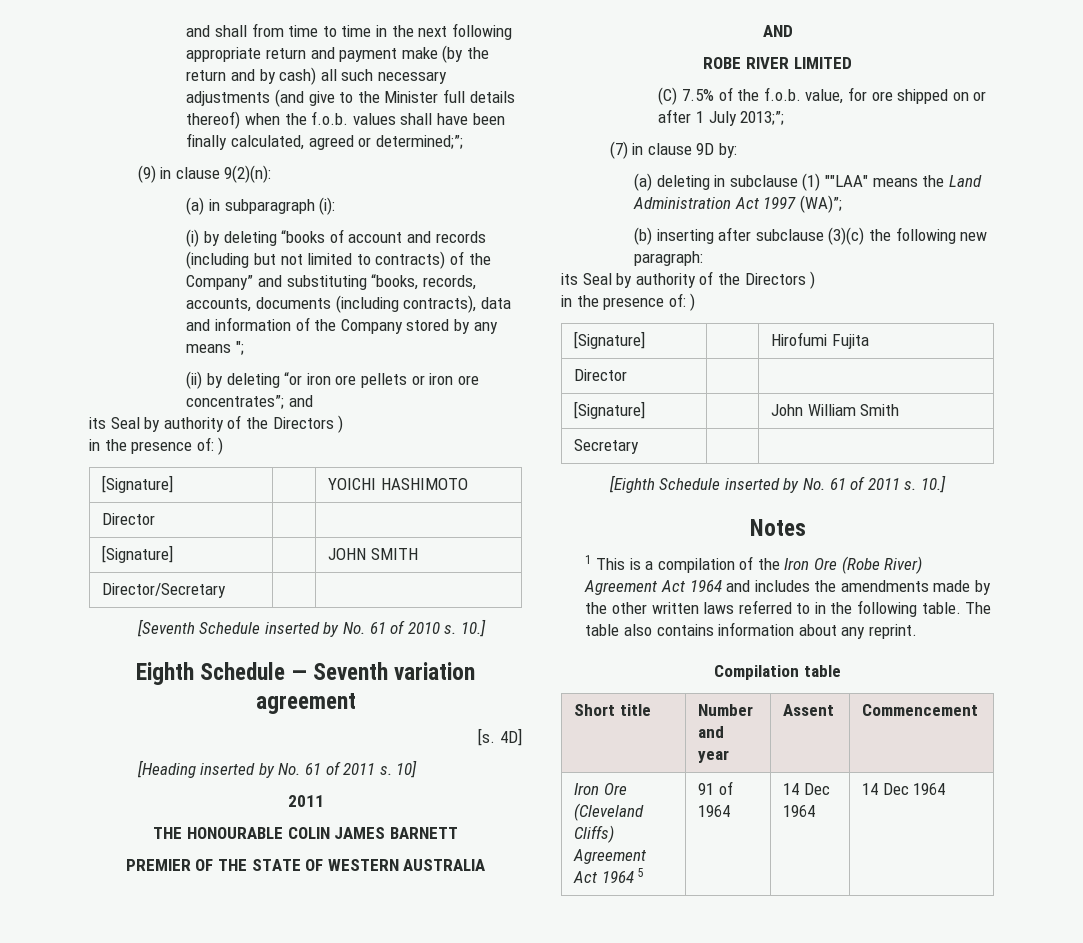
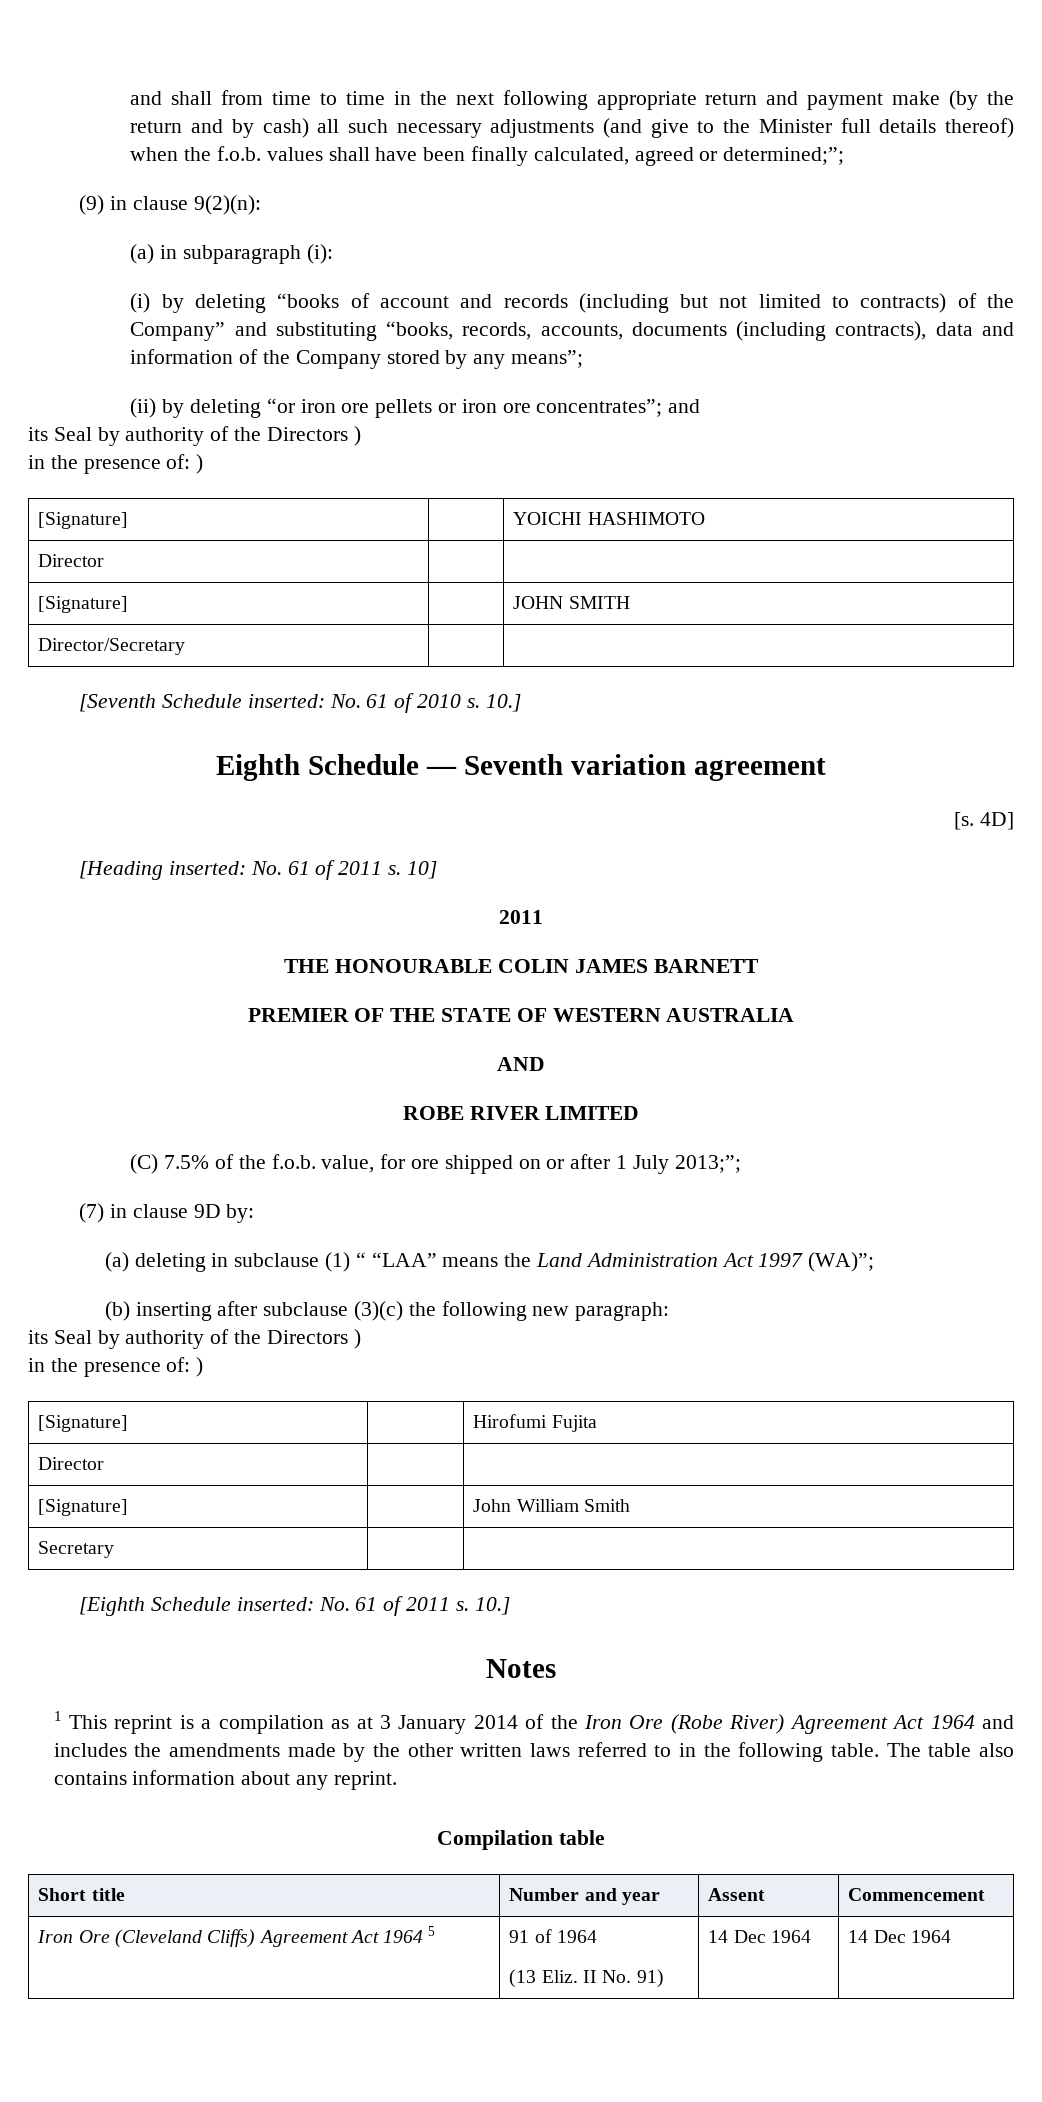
[186,341,245,355] means "; -> [511,350,584,368] means”;
[264,622,340,637] inserted by -> [247,694,325,708] inserted:
[200,763,275,778] inserted by -> [169,861,247,875] inserted:
[825,175,869,187] ""LAA" -> [355,1252,437,1267] “ “LAA”
[724,478,800,493] inserted by -> [236,1597,314,1611] inserted:
(625, 564) none -> [114,1715,173,1734] reprint
(735, 565) none -> [331,1715,518,1734] as at 3 January 2014
(731, 811) none -> [509,1969,664,1988] // (13 Eliz. II No. 91)

